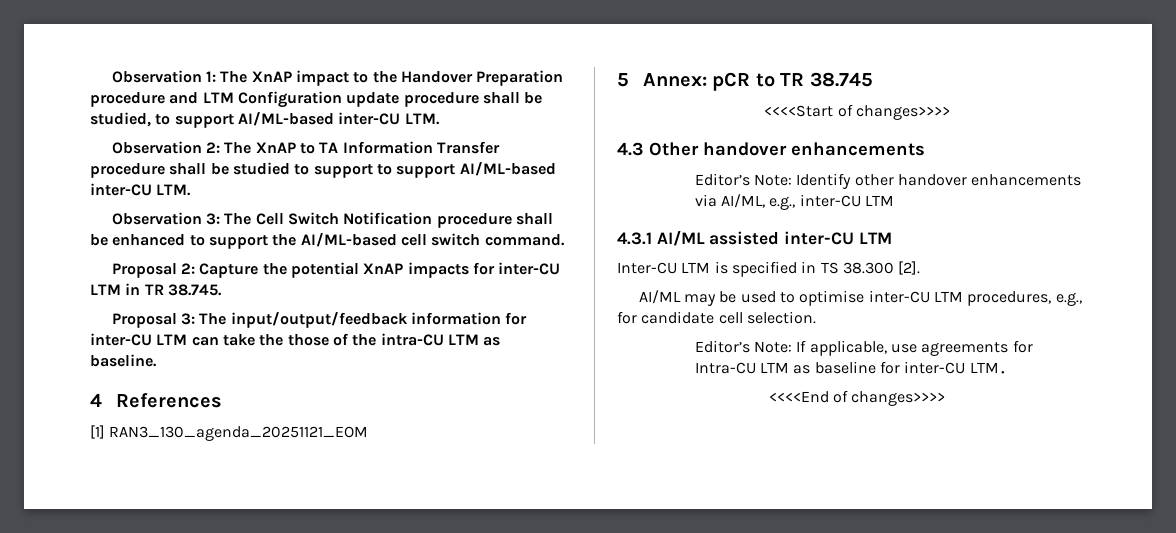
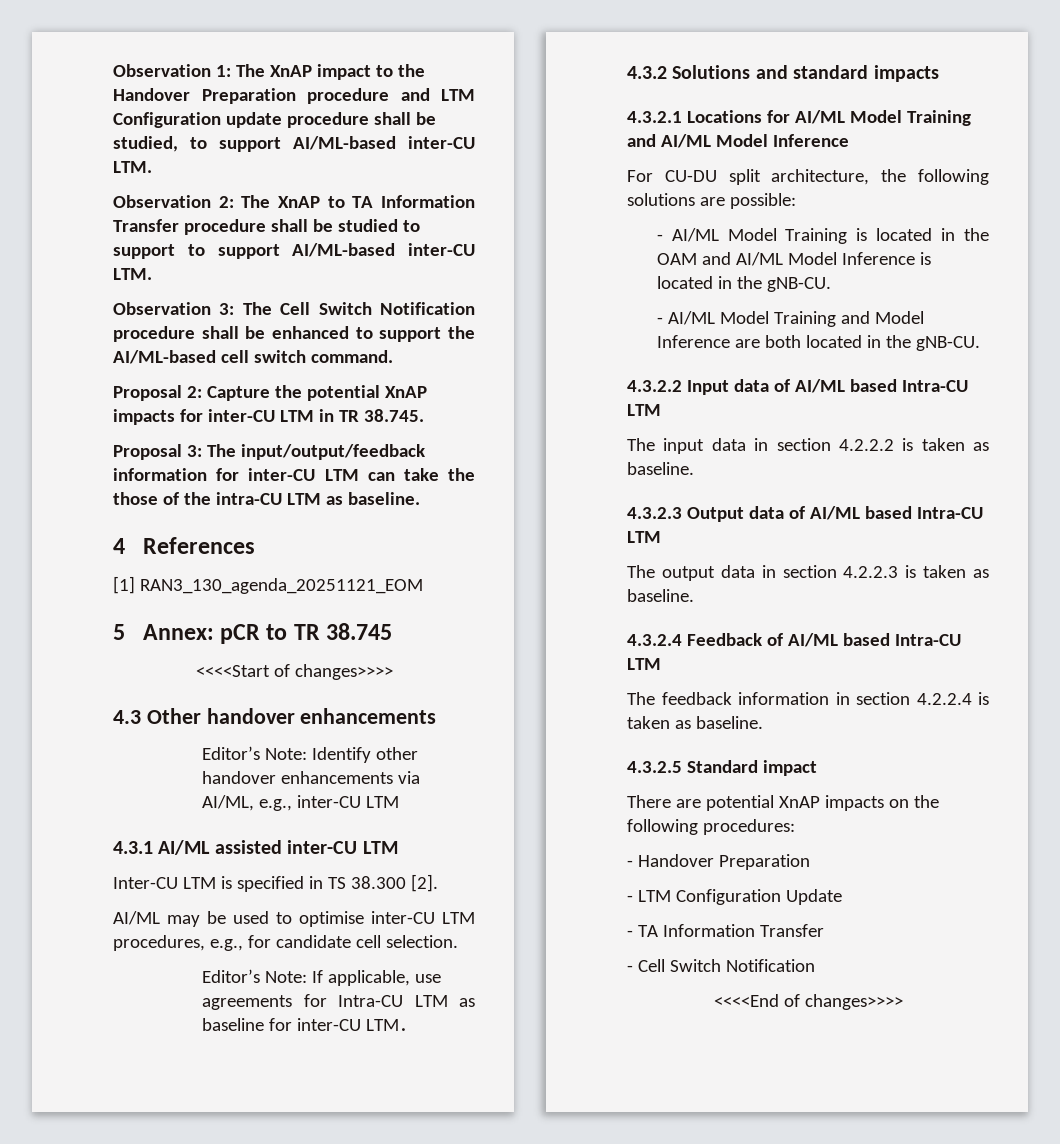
(1015, 372) none -> [627,65,939,82] [627,110,971,126] [627,134,849,148] [627,169,989,185] [627,193,796,209] [656,228,990,244] [656,252,931,266] [656,276,831,292] [656,311,924,327] [656,335,980,351] [627,379,968,395] [627,404,661,416] [627,438,989,454] [627,462,694,475] [627,506,983,522] [627,531,661,543] [627,565,989,581] [627,589,694,602] [627,633,961,647] [627,658,661,670] [627,692,989,705] [627,716,763,729] [627,760,817,776] [627,795,939,811] [627,819,795,835] [627,854,810,870] [627,889,842,905] [627,924,824,937] [627,959,815,972] // 4.3.2 Solutions and standard impacts // 4.3.2.1 Locations for AI/ML Model Training and AI/ML Model Inference // For CU-DU split architecture, the following solutions are possible: // - AI/ML Model Training is located in the OAM and AI/ML Model Inference is located in the gNB-CU. // - AI/ML Model Training and Model Inference are both located in the gNB-CU. // 4.3.2.2 Input data of AI/ML based Intra-CU LTM // The input data in section 4.2.2.2 is taken as baseline. // 4.3.2.3 Output data of AI/ML based Intra-CU LTM // The output data in section 4.2.2.3 is taken as baseline. // 4.3.2.4 Feedback of AI/ML based Intra-CU LTM // The feedback information in section 4.2.2.4 is taken as baseline. // 4.3.2.5 Standard impact // There are potential XnAP impacts on the following procedures: // - Handover Preparation // - LTM Configuration Update // - TA Information Transfer // - Cell Switch Notification

